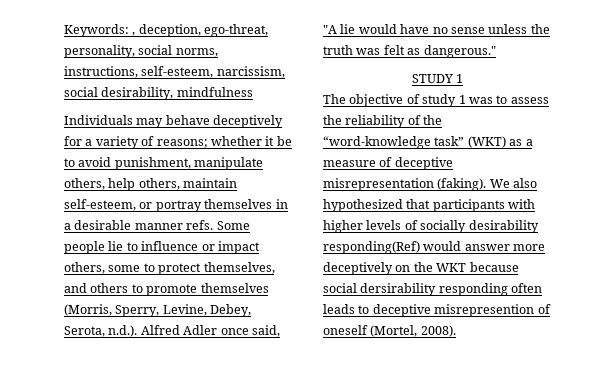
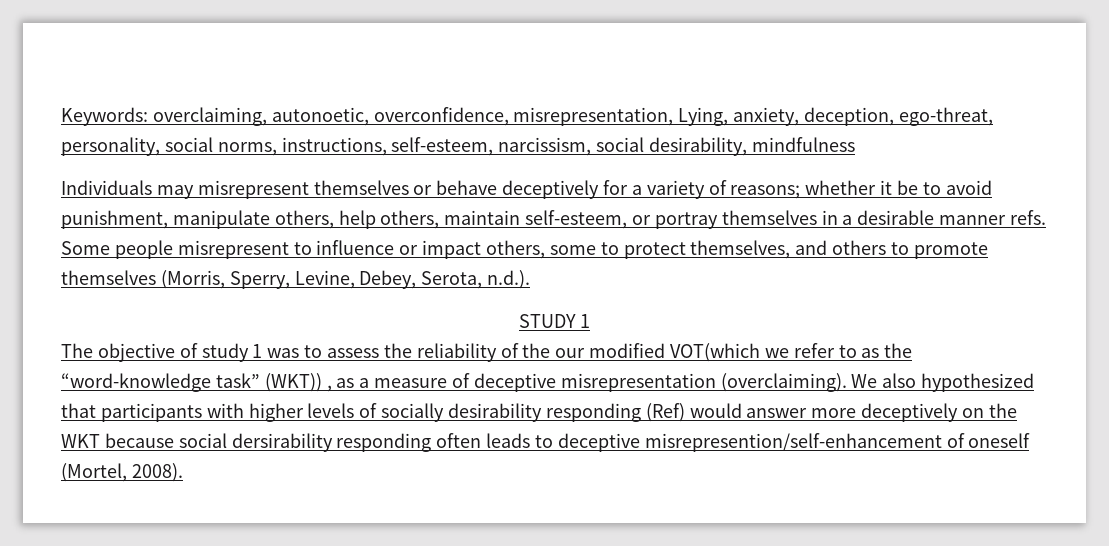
[132,32,136,36] , -> [152,107,800,126] overclaiming, autonoetic, overconfidence, misrepresentation, Lying, anxiety,
(164, 123) none -> [197,180,433,199] misrepresent themselves or
[108,241,124,251] lie -> [177,240,289,259] misrepresent
[140,325,280,337] [323,24,550,34] [323,45,496,58] Alfred Adler once said, "A lie would have no sense unless the truth was felt as dangerous." -> (531, 279) none
[323,136,506,149] “word-knowledge task” (WKT) -> [555,343,913,362] [61,373,332,392] our modified VOT(which we refer to as the “word-knowledge task” (WKT)) ,
[437,178,487,191] (faking). -> [720,373,847,392] (overclaiming).
[323,241,420,254] responding(Ref) -> [545,403,685,422] responding (Ref)
[434,304,535,317] misrepresention -> [644,433,942,452] misrepresention/self-enhancement

